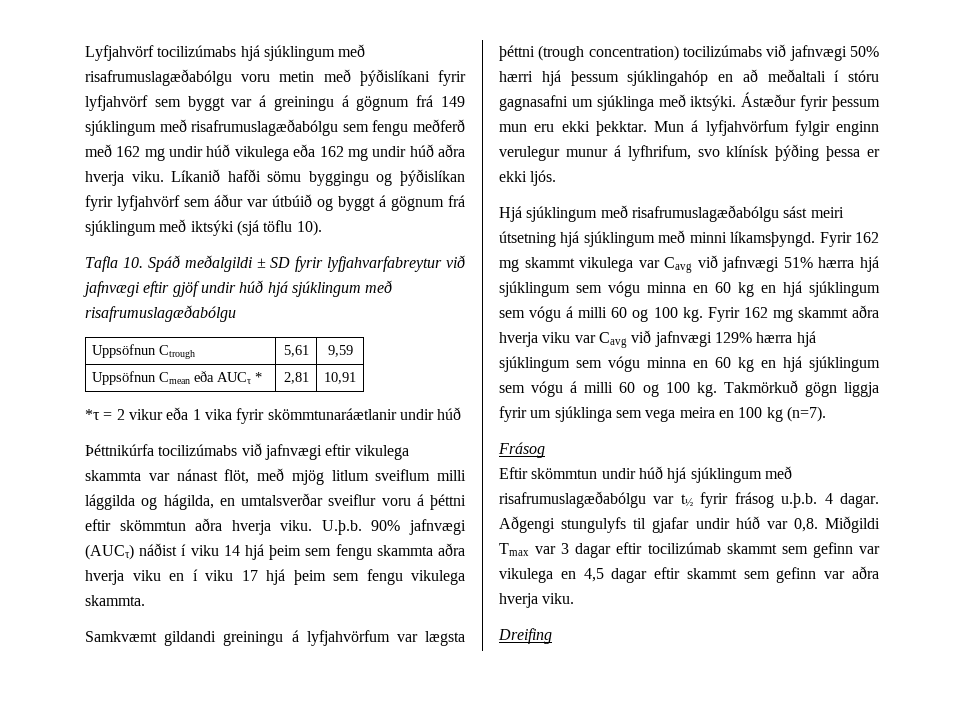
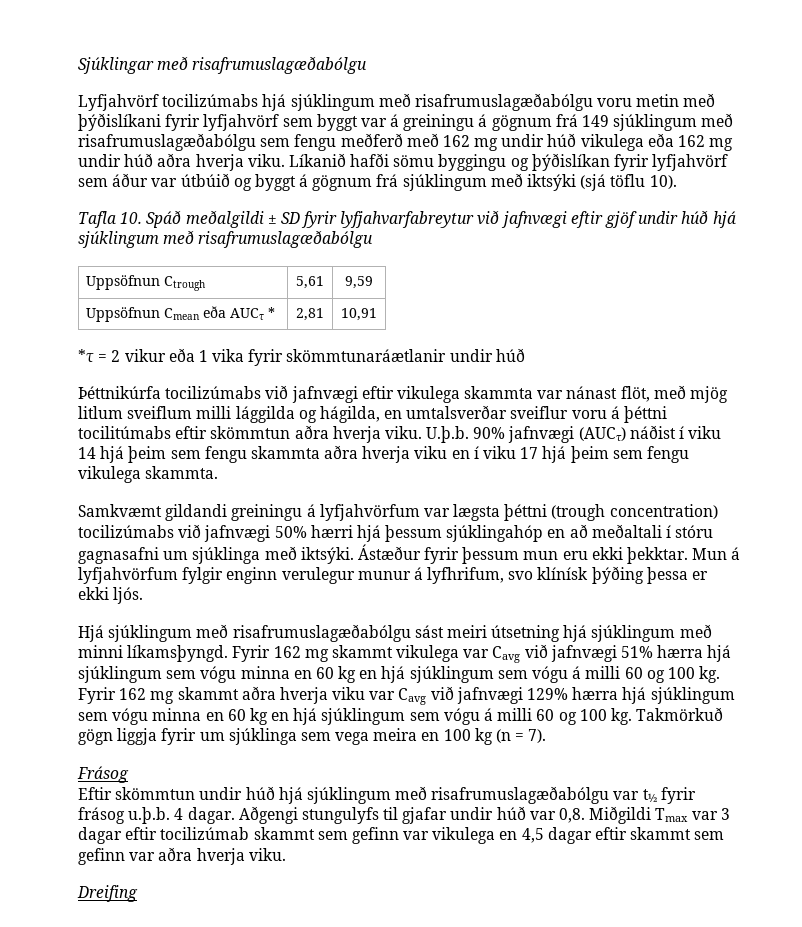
(85, 53) none -> [78,56,368,74] Sjúklingar með risafrumuslagæðabólgu //
(466, 502) none -> [78,426,171,439] tocilitúmabs
[786,406,826,422] (n=7). -> [496,729,547,743] (n = 7).

